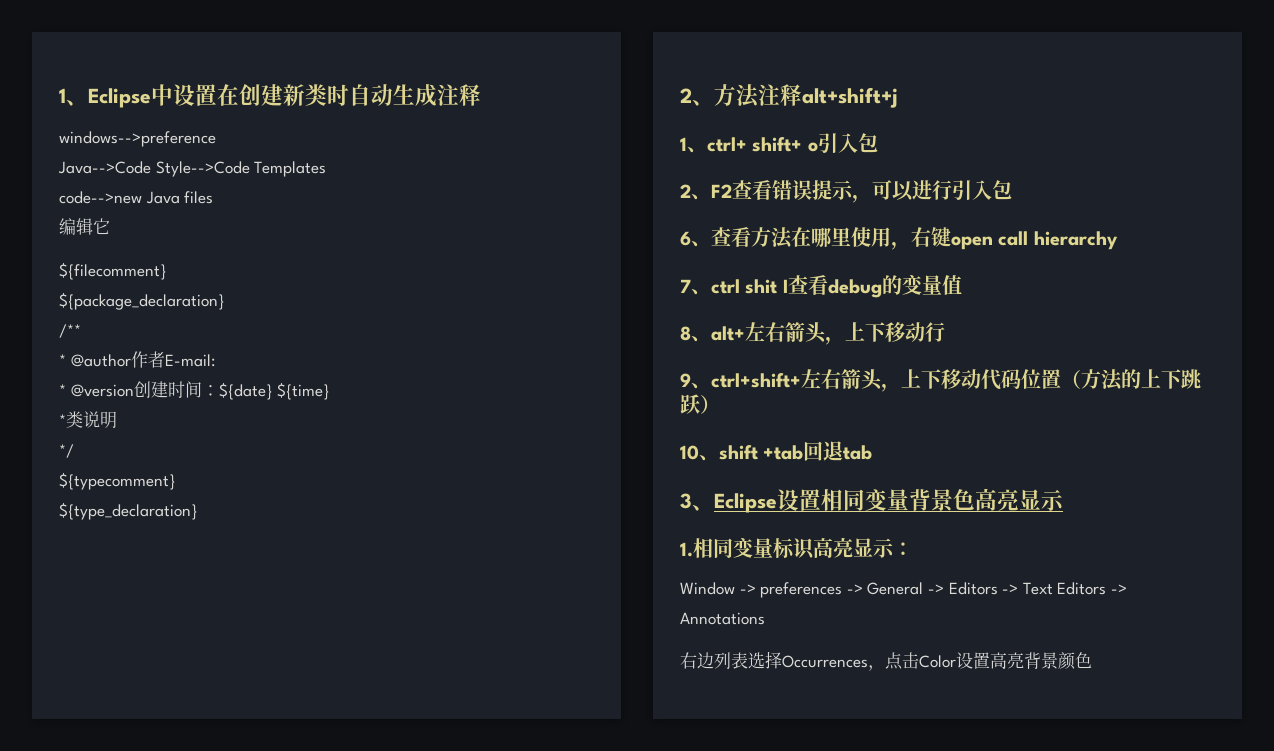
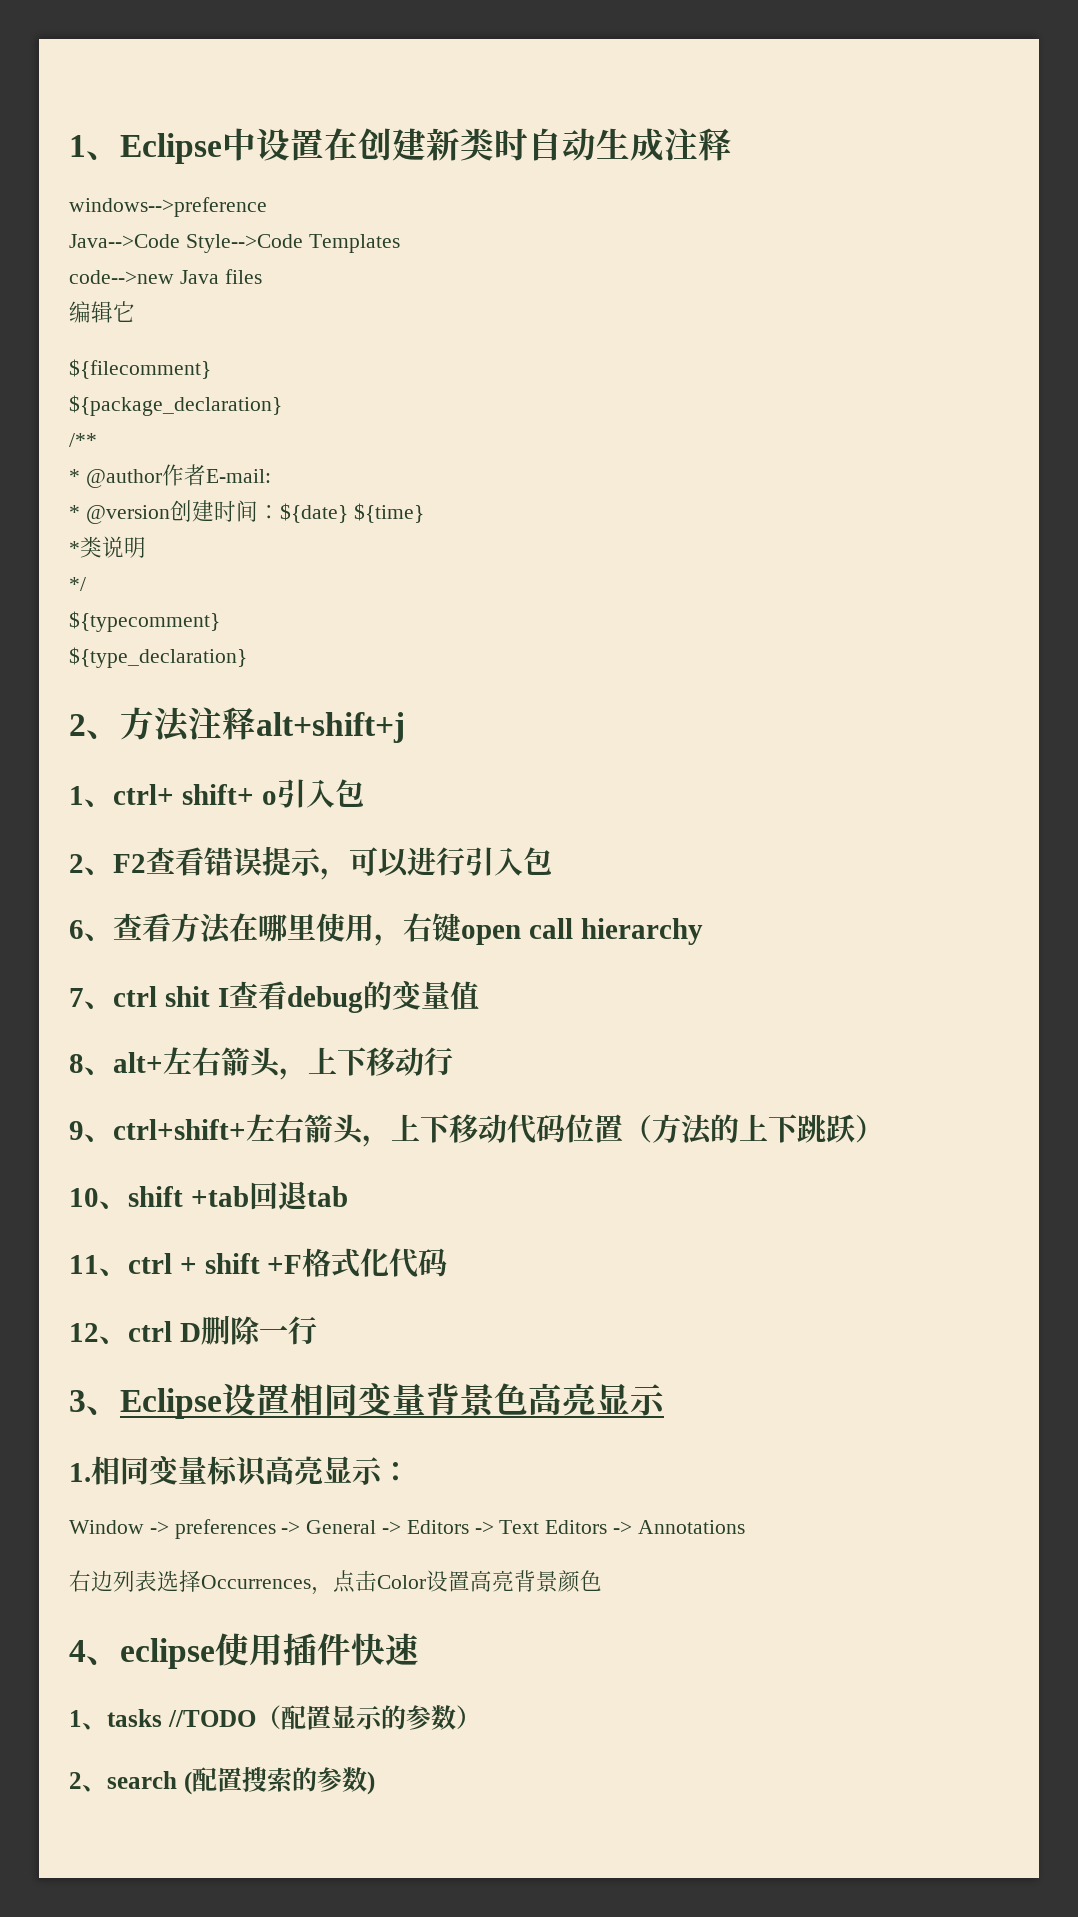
(873, 452) none -> [69,1248,448,1278] [69,1315,317,1345] // 11、ctrl + shift +F格式化代码 // 12、ctrl D删除一行
(1092, 660) none -> [69,1633,419,1669] [69,1705,481,1730] [69,1767,375,1795] // 4、eclipse使用插件快速 // 1、tasks //TODO（配置显示的参数） // 2、search (配置搜索的参数)

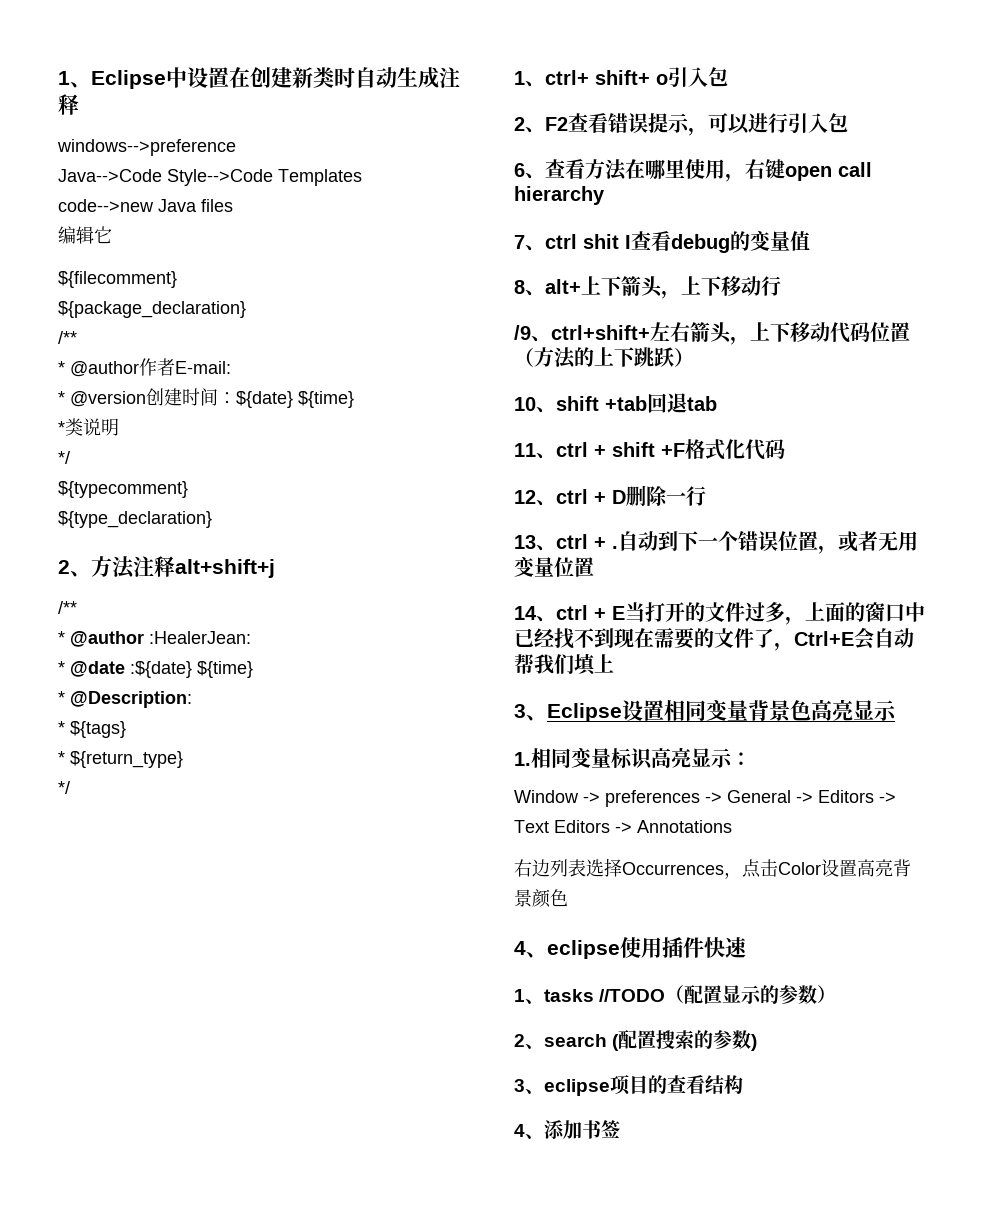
(405, 727) none -> [58,601,77,614] [58,631,251,647] [58,661,253,678] [58,691,192,708] [58,721,126,738] [58,751,183,768] [58,781,70,794] // /** // * @author :HealerJean: // * @date :${date} ${time} // * @Description: // * ${tags} // * ${return_type} // */
[163,1047,221,1076] 左右 -> [581,276,622,296] 上下
[69,1121,84,1140] 9 -> [514,325,531,340] /9
(172, 1331) none -> [594,492,606,504] +
(317, 1330) none -> [514,531,918,554] [514,556,594,577] [514,602,925,625] [514,627,914,651] [514,653,614,676] // 13、ctrl + .自动到下一个错误位置，或者无用变量位置 // 14、ctrl + E当打开的文件过多，上面的窗口中已经找不到现在需要的文件了，Ctrl+E会自动帮我们填上
(375, 1783) none -> [514,1075,743,1096] [514,1120,620,1139] // 3、eclipse项目的查看结构 // 4、添加书签

